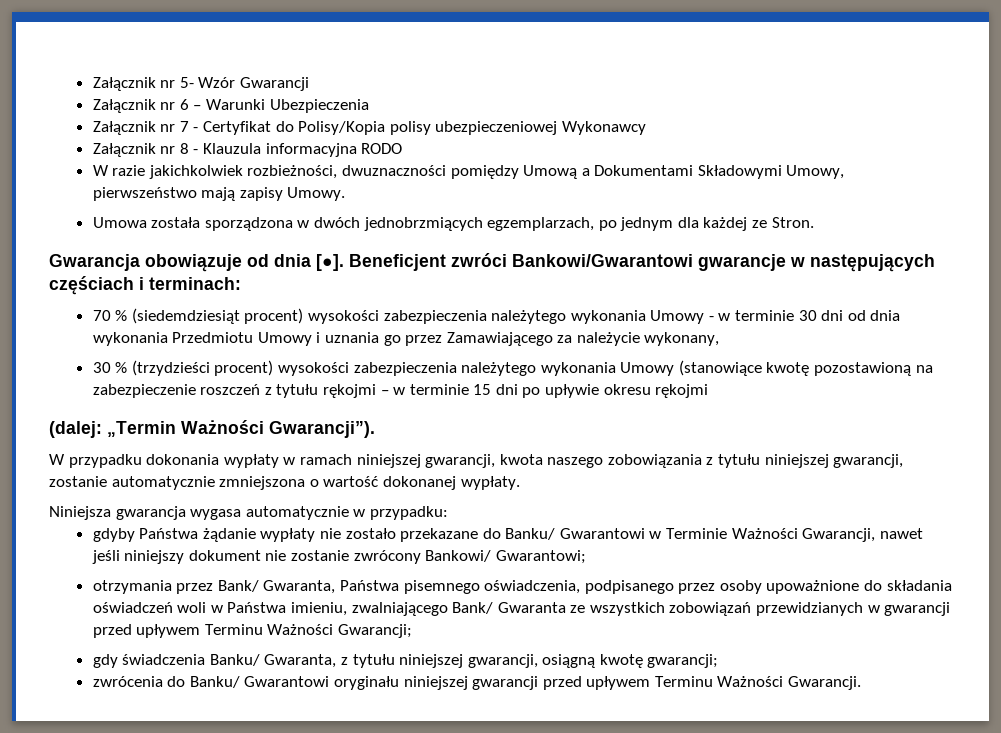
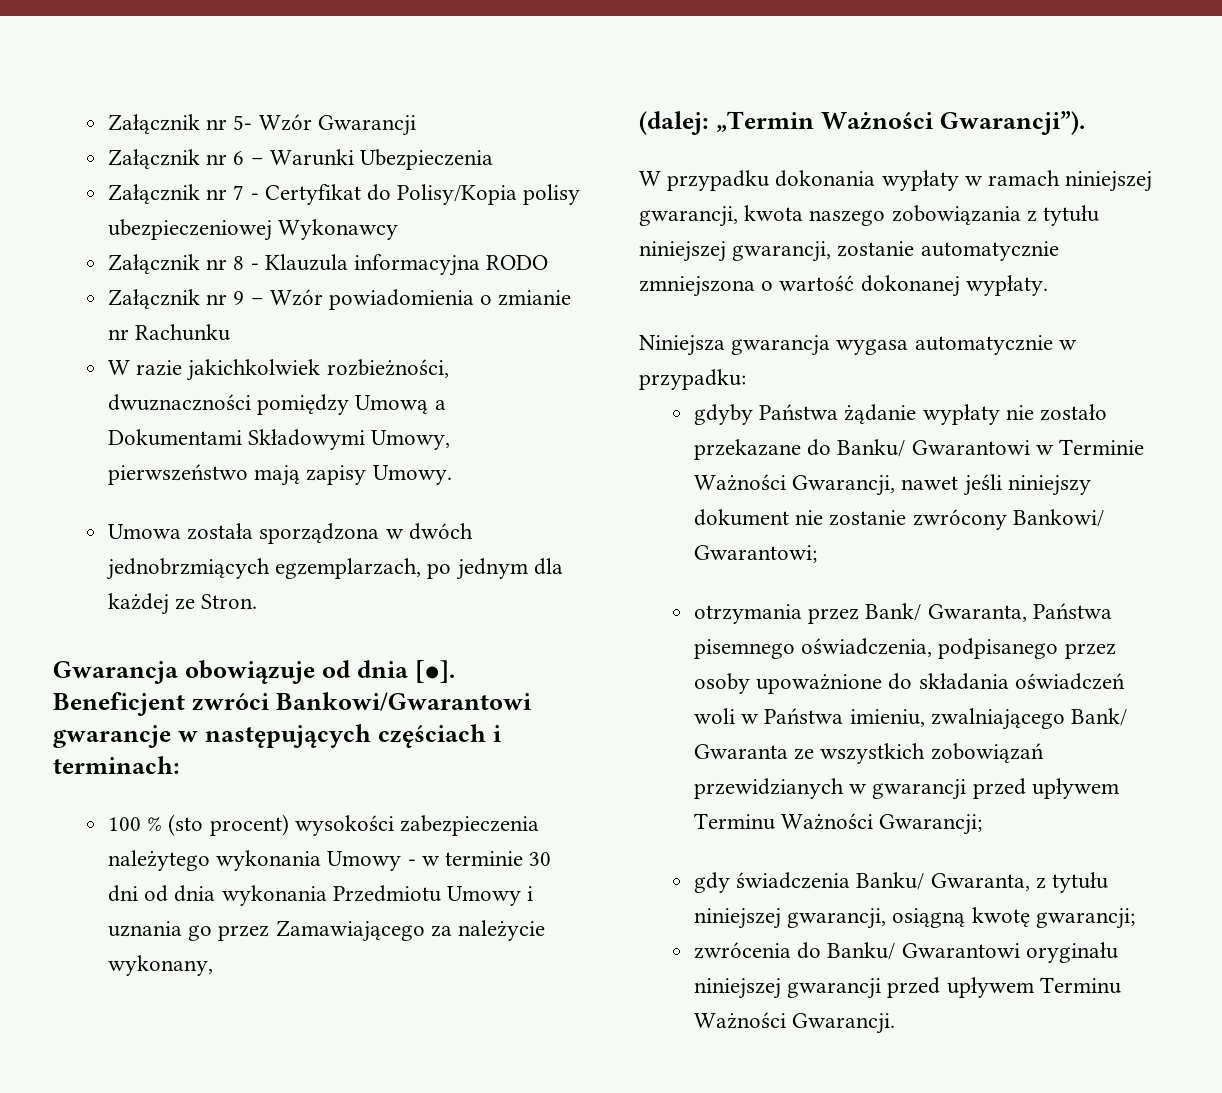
(403, 148) none -> [108,289,572,310] [108,324,231,341] // Załącznik nr 9 – Wzór powiadomienia o zmianie nr Rachunku
[92,308,240,324] 70 % (siedemdziesiąt -> [108,814,204,836] 100 % (sto
[92,360,933,376] [92,384,709,398] // 30 % (trzydzieści procent) wysokości zabezpieczenia należytego wykonania Umowy (stanowiące kwotę pozostawioną na zabezpieczenie roszczeń z tytułu rękojmi – w terminie 15 dni po upływie okresu rękojmi -> (214, 965) none

